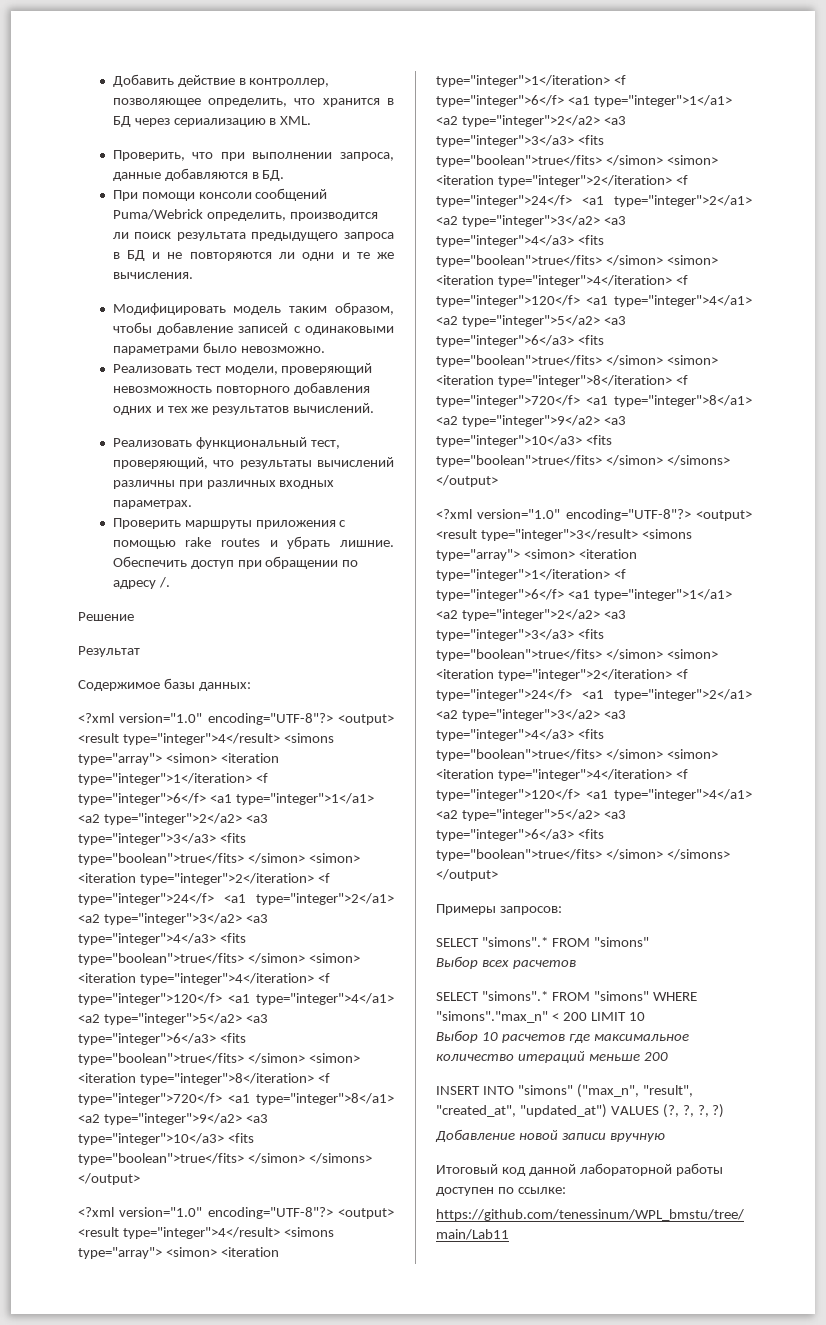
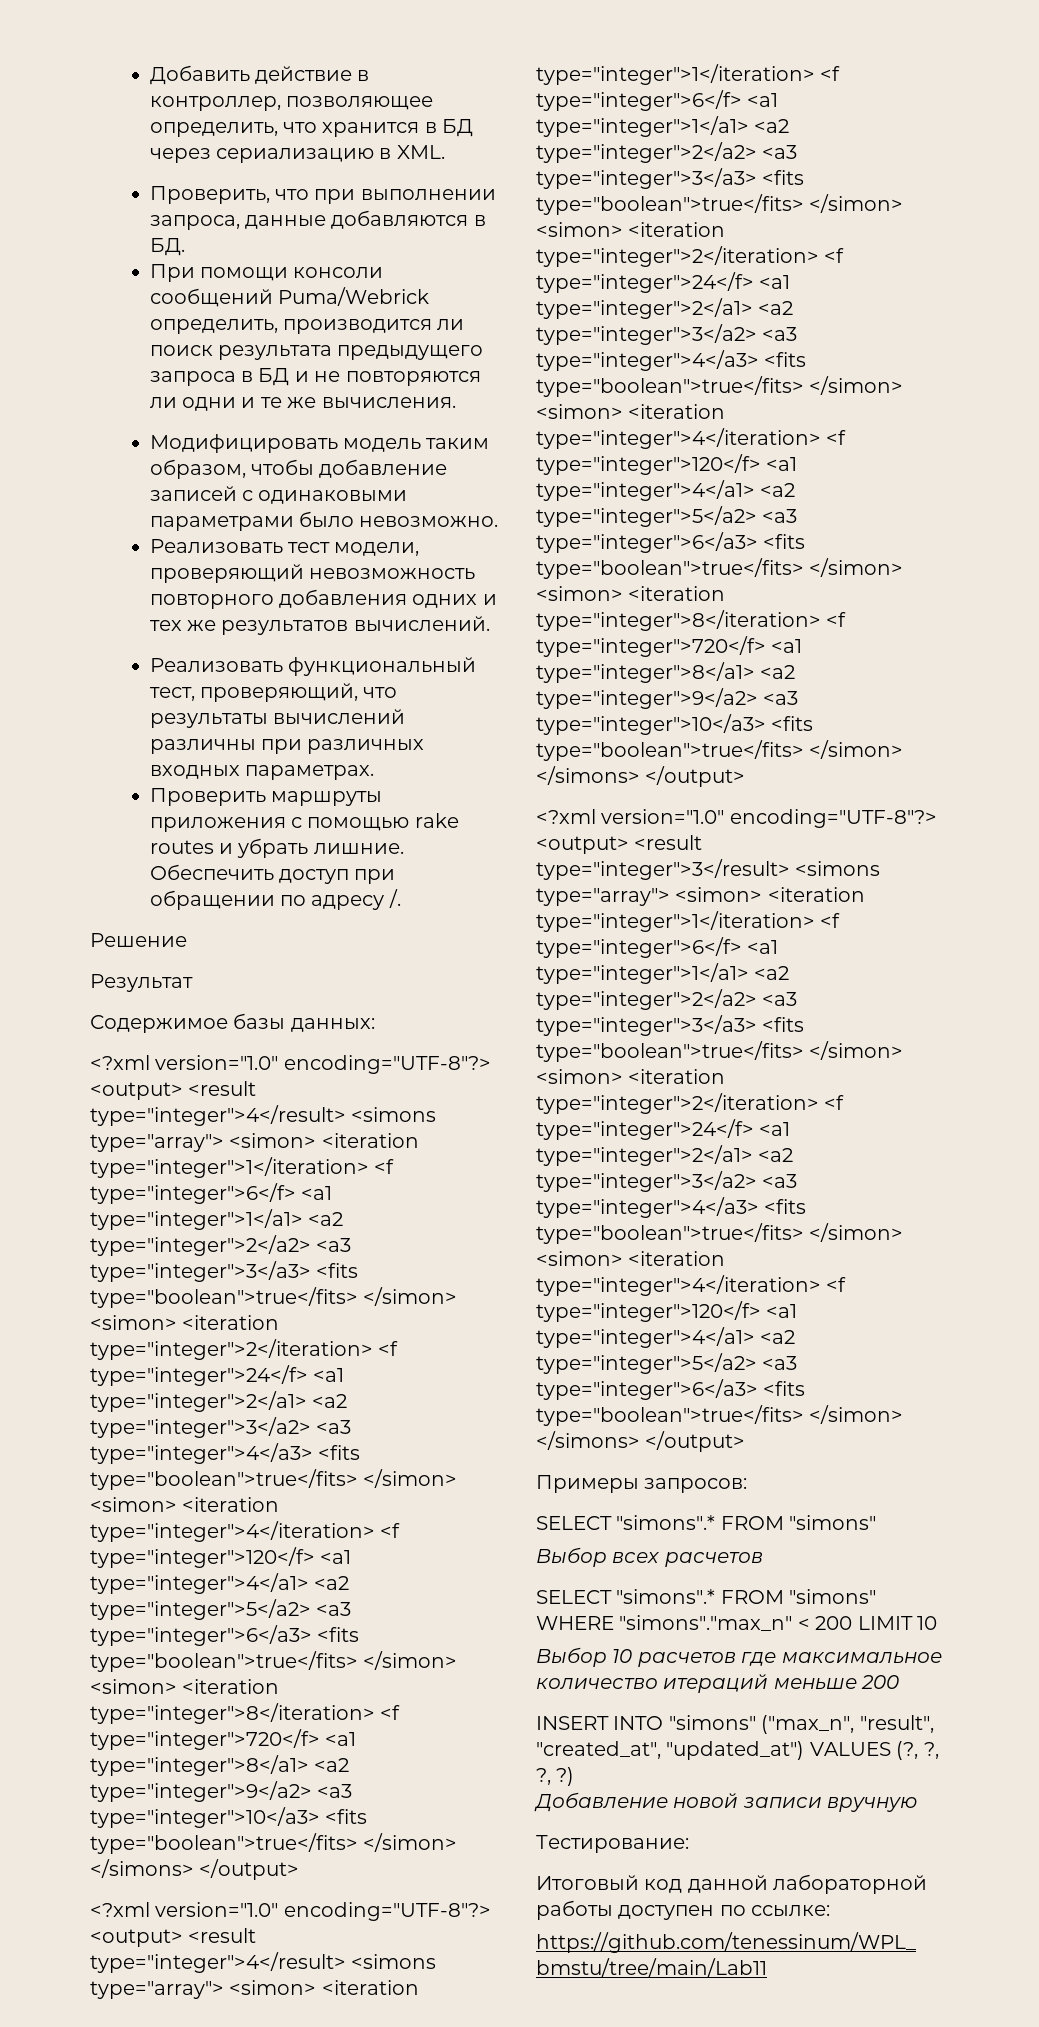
(665, 1137) none -> [536,1835,689,1853] // Тестирование:

